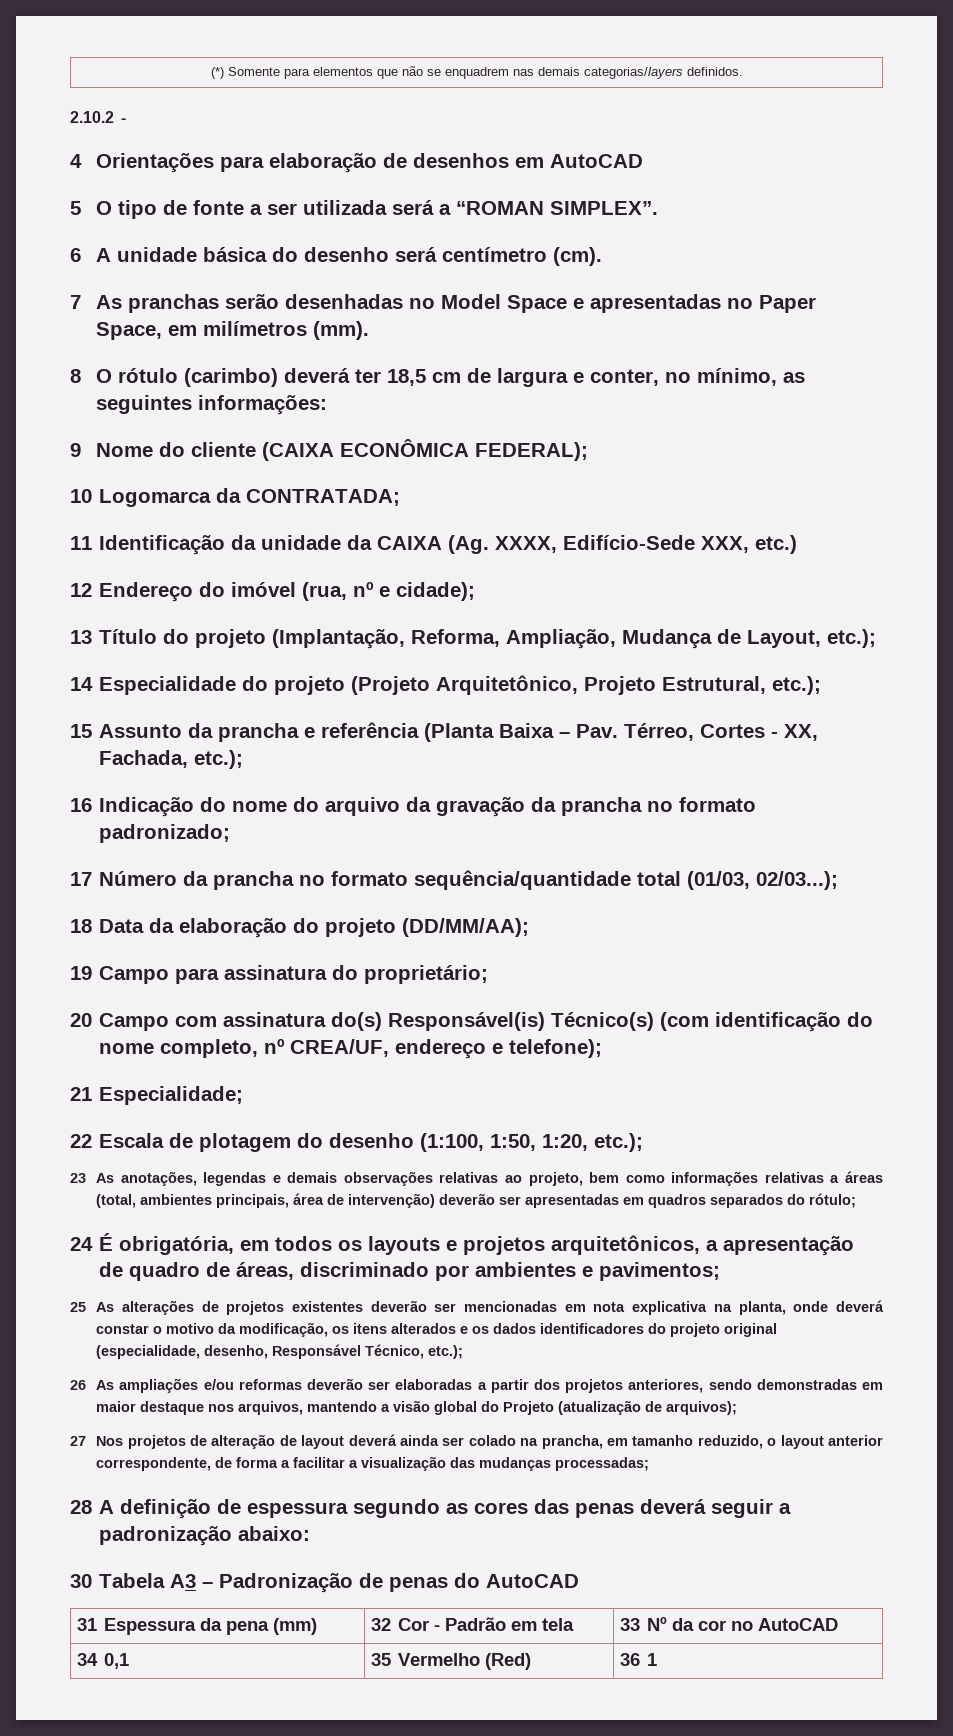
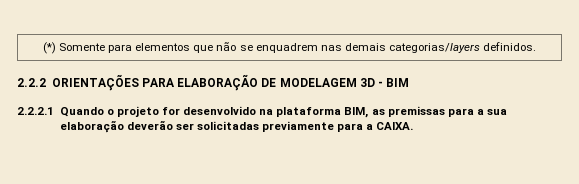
[70,111,127,123] [70,153,644,173] [70,200,659,219] [70,247,603,266] [70,294,817,313] [96,321,370,340] [70,368,806,387] [96,395,328,415] [70,439,589,461] [70,488,401,507] [70,535,798,555] [70,582,476,602] [70,629,877,649] [70,675,822,695] [70,722,819,742] [99,750,244,769] [70,797,757,817] [99,824,231,843] [70,870,839,890] [70,918,530,938] [70,965,489,984] [70,1012,874,1032] [99,1039,603,1059] [70,1086,244,1105] [70,1133,644,1152] [70,1171,884,1186] [96,1193,857,1208] [70,1233,855,1256] [99,1262,721,1281] [70,1300,885,1315] [96,1322,778,1337] [96,1344,464,1359] [70,1378,884,1393] [96,1400,738,1415] [70,1434,883,1449] [96,1456,650,1471] [70,1499,792,1519] [99,1526,311,1546] [70,1573,580,1593] [77,1618,317,1635] [371,1617,574,1631] [620,1617,838,1631] [77,1653,129,1669] [371,1653,531,1670] [620,1653,657,1666] 2.10.2 - // 4 Orientações para elaboração de desenhos em AutoCAD // 5 O tipo de fonte a ser utilizada será a “ROMAN SIMPLEX”. // 6 A unidade básica do desenho será centímetro (cm). // 7 As pranchas serão desenhadas no Model Space e apresentadas no Paper Space, em milímetros (mm). // 8 O rótulo (carimbo) deverá ter 18,5 cm de largura e conter, no mínimo, as seguintes informações: // 9 Nome do cliente (CAIXA ECONÔMICA FEDERAL); // 10 Logomarca da CONTRATADA; // 11 Identificação da unidade da CAIXA (Ag. XXXX, Edifício-Sede XXX, etc.) // 12 Endereço do imóvel (rua, nº e cidade); // 13 Título do projeto (Implantação, Reforma, Ampliação, Mudança de Layout, etc.); // 14 Especialidade do projeto (Projeto Arquitetônico, Projeto Estrutural, etc.); // 15 Assunto da prancha e referência (Planta Baixa – Pav. Térreo, Cortes - XX, Fachada, etc.); // 16 Indicação do nome do arquivo da gravação da prancha no formato padronizado; // 17 Número da prancha no formato sequência/quantidade total (01/03, 02/03...); // 18 Data da elaboração do projeto (DD/MM/AA); // 19 Campo para assinatura do proprietário; // 20 Campo com assinatura do(s) Responsável(is) Técnico(s) (com identificação do nome completo, nº CREA/UF, endereço e telefone); // 21 Especialidade; // 22 Escala de plotagem do desenho (1:100, 1:50, 1:20, etc.); // 23 As anotações, legendas e demais observações relativas ao projeto, bem como informações relativas a áreas (total, ambientes principais, área de intervenção) deverão ser apresentadas em quadros separados do rótulo; // 24 É obrigatória, em todos os layouts e projetos arquitetônicos, a apresentação de quadro de áreas, discriminado por ambientes e pavimentos; // 25 As alterações de projetos existentes deverão ser mencionadas em nota explicativa na planta, onde deverá constar o motivo da modificação, os itens alterados e os dados identificadores do projeto original (especialidade, desenho, Responsável Técnico, etc.); // 26 As ampliações e/ou reformas deverão ser elaboradas a partir dos projetos anteriores, sendo demonstradas em maior destaque nos arquivos, mantendo a visão global do Projeto (atualização de arquivos); // 27 Nos projetos de alteração de layout deverá ainda ser colado na prancha, em tamanho reduzido, o layout anterior correspondente, de forma a facilitar a visualização das mudanças processadas; // 28 A definição de espessura segundo as cores das penas deverá seguir a padronização abaixo: // 30 Tabela A3 – Padronização de penas do AutoCAD // 31 Espessura da pena (mm) | 32 Cor - Padrão em tela | 33 Nº da cor no AutoCAD // 34 0,1 | 35 Vermelho (Red) | 36 1 -> [17,74,410,91] [17,106,508,118] [59,120,414,133] 2.2.2 ORIENTAÇÕES PARA ELABORAÇÃO DE MODELAGEM 3D - BIM // 2.2.2.1 Quando o projeto for desenvolvido na plataforma BIM, as premissas para a sua elaboração deverão ser solicitadas previamente para a CAIXA.

